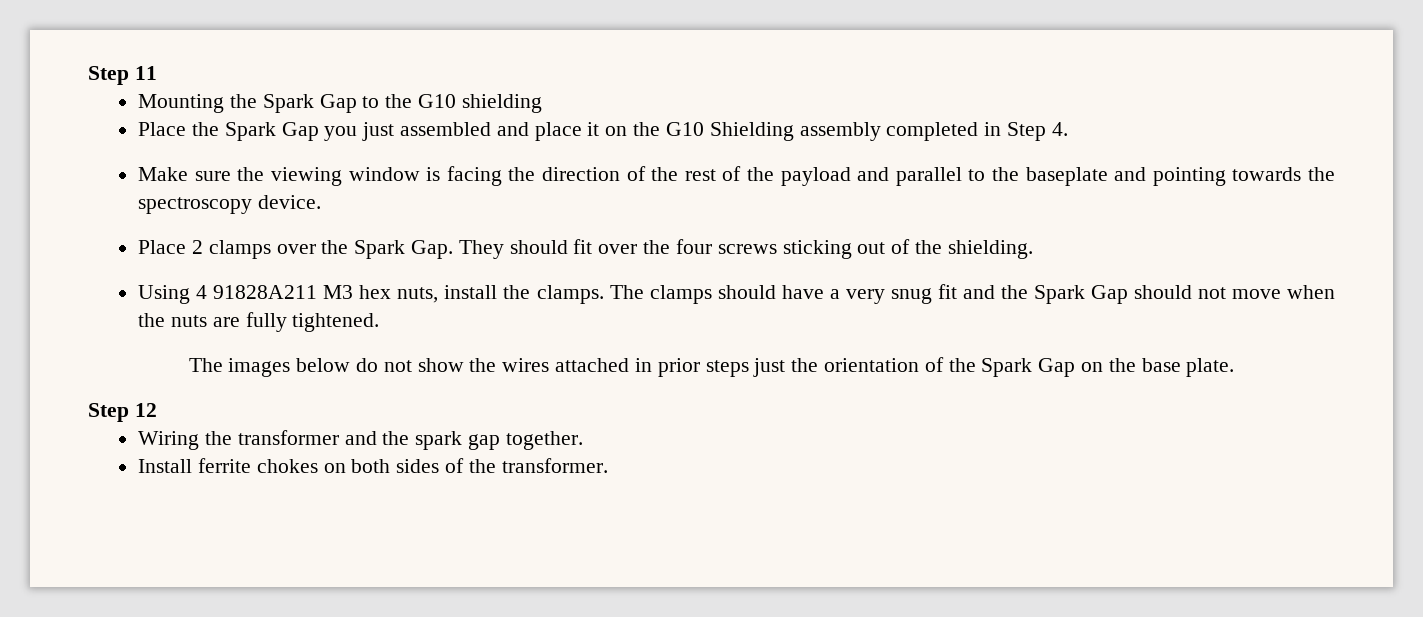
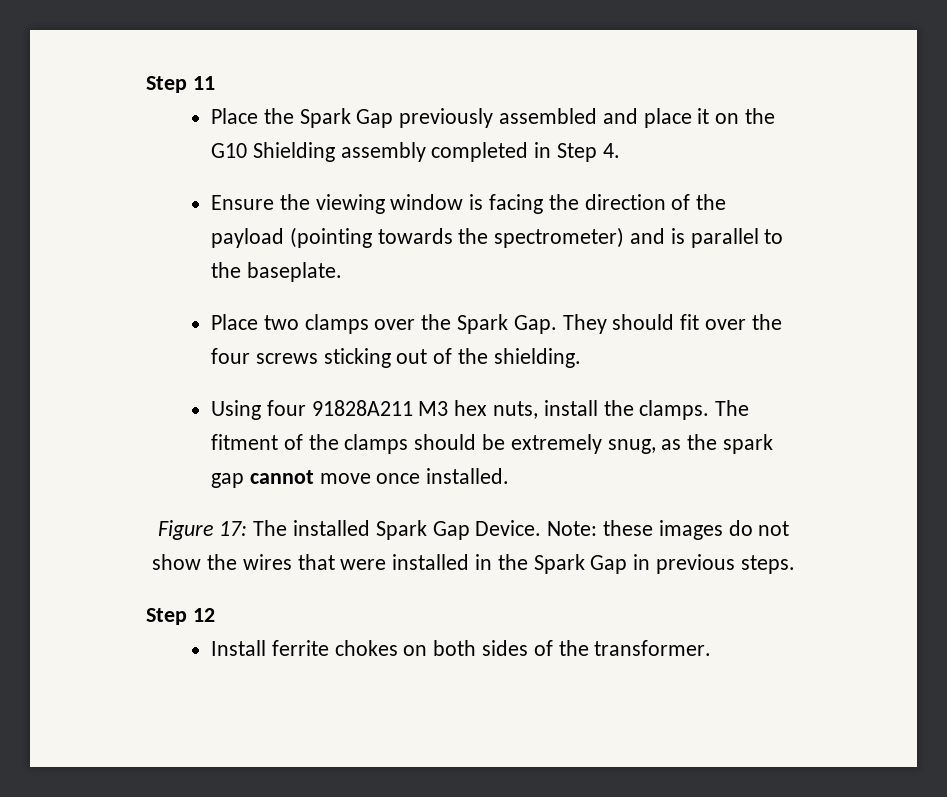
[138,94,542,113] // Mounting the Spark Gap to the G10 shielding -> (215, 83) none
[324,122,395,141] you just -> [399,108,494,128] previously
[138,167,231,181] Make sure -> [210,195,274,210] Ensure
[684,166,1335,186] [138,195,322,214] [138,240,204,254] rest of the payload and parallel to the baseplate and pointing towards the spectroscopy device. // Place 2 -> [210,227,784,248] [210,262,342,282] [210,314,299,330] payload (pointing towards the spectrometer) and is parallel to the baseplate. // Place two
[196,285,208,299] 4 -> [266,400,306,416] four
[649,284,1335,304] [138,312,380,332] [188,358,351,377] clamps should have a very snug fit and the Spark Gap should not move when the nuts are fully tightened. // The images below -> [210,434,774,454] [210,468,510,488] [157,520,723,540] fitment of the clamps should be extremely snug, as the spark gap cannot move once installed. // Figure 17: The installed Spark Gap Device. Note: these images
[555,357,1235,377] [88,403,157,422] [138,430,583,450] attached in prior steps just the orientation of the Spark Gap on the base plate. // Step 12 // Wiring the transformer and the spark gap together. -> [297,554,795,574] [146,608,215,625] that were installed in the Spark Gap in previous steps. // Step 12

